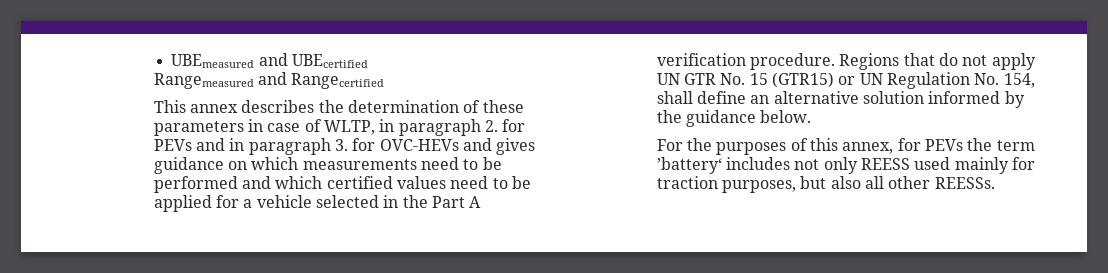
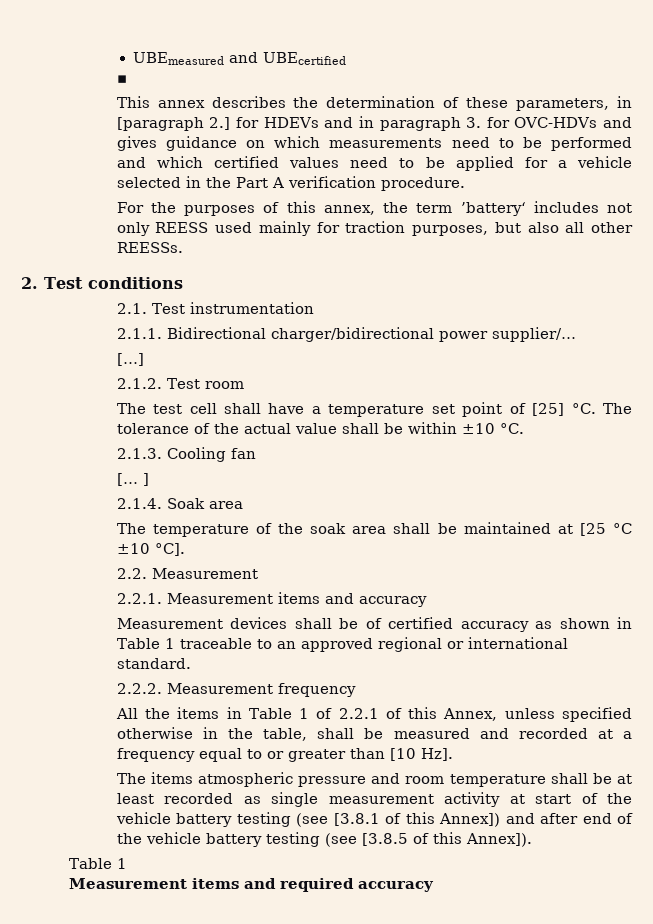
[153,72,385,89] Rangemeasured and Rangecertified -> [116,75,127,83] ▪
[153,119,526,136] [153,139,192,151] parameters in case of WLTP, in paragraph 2. for PEVs -> [516,96,632,111] [116,117,319,131] parameters, in [paragraph 2.] for HDEVs
[379,139,459,151] OVC-HEVs -> [514,117,598,128] OVC-HDVs
[839,53,1036,70] [656,72,1035,89] [656,91,1025,108] [656,110,812,127] Regions that do not apply UN GTR No. 15 (GTR15) or UN Regulation No. 154, shall define an alternative solution informed by the guidance below. -> (465, 184) none
[897,138,964,151] for PEVs -> (375, 210) none
(995, 183) none -> [21,277,183,289] [116,302,314,314] [116,327,576,342] [116,353,144,366] [116,378,244,389] [116,402,632,417] [116,422,524,434] [116,447,256,462] [116,473,149,486] [116,498,243,509] [116,522,633,537] [116,543,185,556] [116,568,258,579] [116,592,427,607] [116,617,632,632] [116,637,568,652] [116,658,191,669] [116,683,356,697] [115,707,632,722] [116,727,632,741] [116,748,453,762] [116,772,632,787] [116,792,632,807] [115,812,634,827] [116,832,532,847] [68,858,127,869] [68,878,434,892] // 2. Test conditions // 2.1. Test instrumentation // 2.1.1. Bidirectional charger/bidirectional power supplier/… // […] // 2.1.2. Test room // The test cell shall have a temperature set point of [25] °C. The tolerance of the actual value shall be within ±10 °C. // 2.1.3. Cooling fan // [… ] // 2.1.4. Soak area // The temperature of the soak area shall be maintained at [25 °C ±10 °C]. // 2.2. Measurement // 2.2.1. Measurement items and accuracy // Measurement devices shall be of certified accuracy as shown in Table 1 traceable to an approved regional or international standard. // 2.2.2. Measurement frequency // All the items in Table 1 of 2.2.1 of this Annex, unless specified otherwise in the table, shall be measured and recorded at a frequency equal to or greater than [10 Hz]. // The items atmospheric pressure and room temperature shall be at least recorded as single measurement activity at start of the vehicle battery testing (see [3.8.1 of this Annex]) and after end of the vehicle battery testing (see [3.8.5 of this Annex]). // Table 1 // Measurement items and required accuracy

